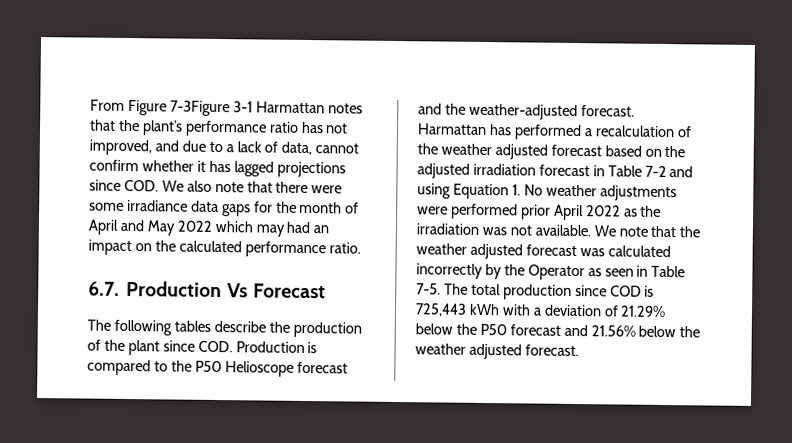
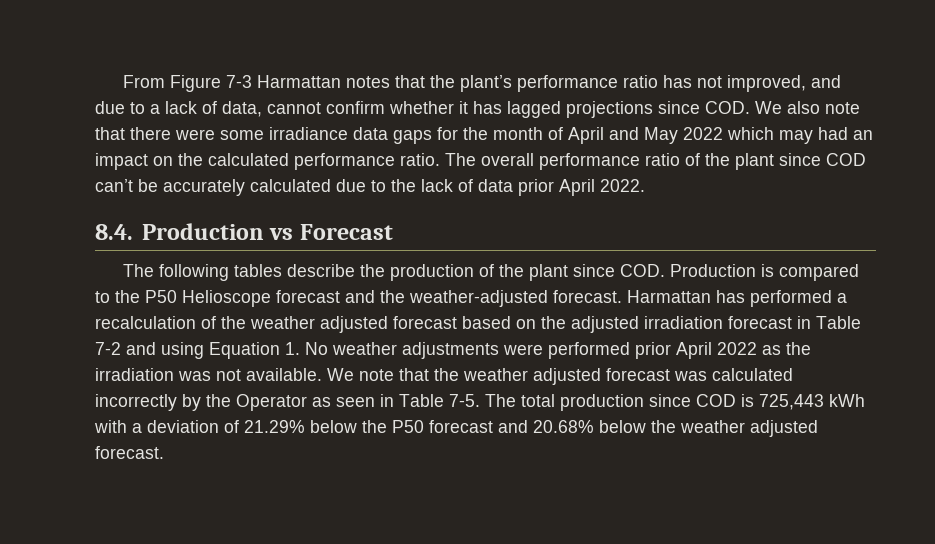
[169,100,253,117] 7-3Figure 3-1 -> [226,75,253,88] 7-3
[88,280,249,298] // 6.7. Production Vs -> [445,153,866,170] [95,179,645,196] [95,223,294,240] The overall performance ratio of the plant since COD can’t be accurately calculated due to the lack of data prior April 2022. // 8.4. Production vs
[590,325,636,337] 21.56% -> [533,420,594,433] 20.68%

